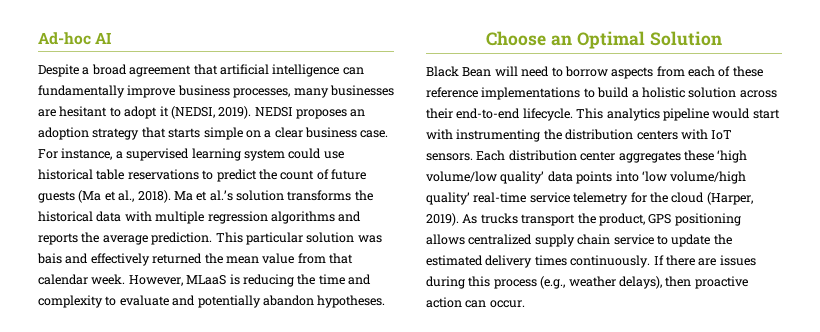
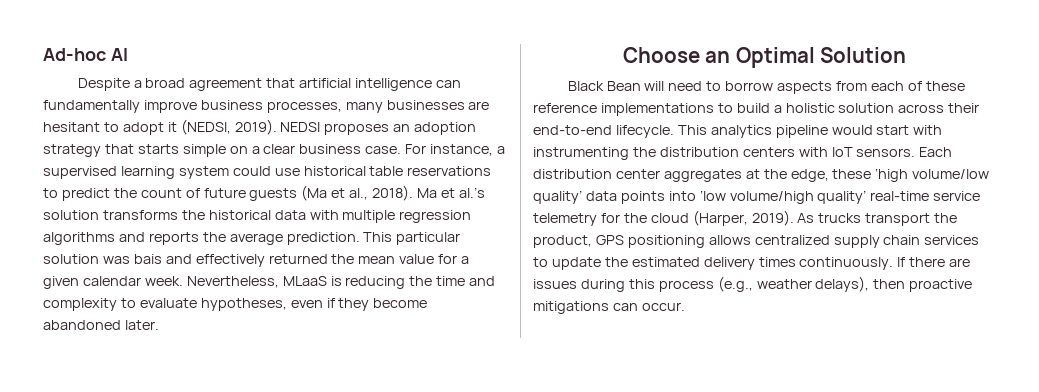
[297,253,353,264] from that -> [438,254,470,264] [43,276,79,289] for a given
[128,275,183,286] However, -> [186,276,279,288] Nevertheless,
[172,295,386,308] and potentially abandon hypotheses. -> [200,298,428,311] [43,320,159,330] hypotheses, even if they become abandoned later.
(681, 157) none -> [745,169,829,182] at the edge,
[613,234,654,245] service -> [924,235,980,245] services
[426,297,462,308] action -> [533,301,609,314] mitigations

